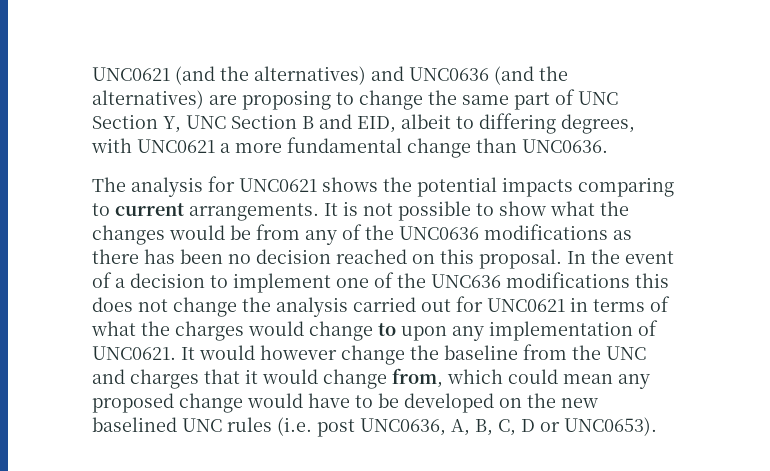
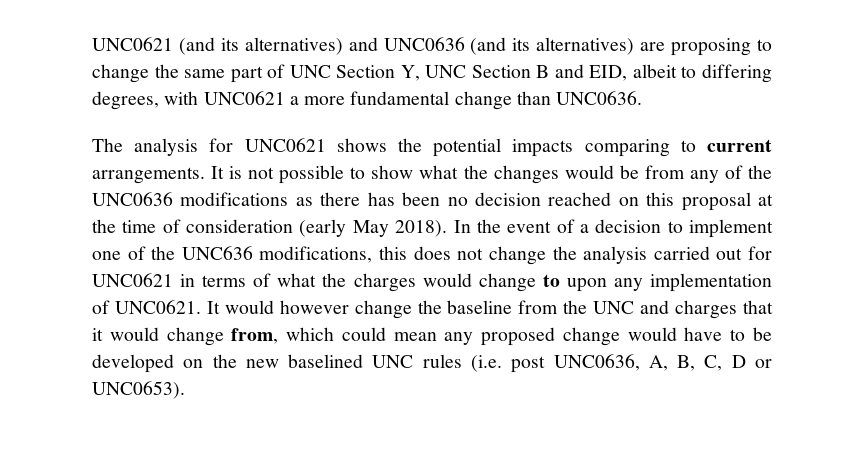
[220,66,249,81] the -> [220,38,239,51] its
[539,66,568,81] the -> [512,38,531,51] its
[479,249,562,269] proposal. -> [681,192,773,211] [92,219,448,237] proposal at the time of consideration (early May 2018).
[506,272,630,288] modifications -> [259,246,373,263] modifications,

